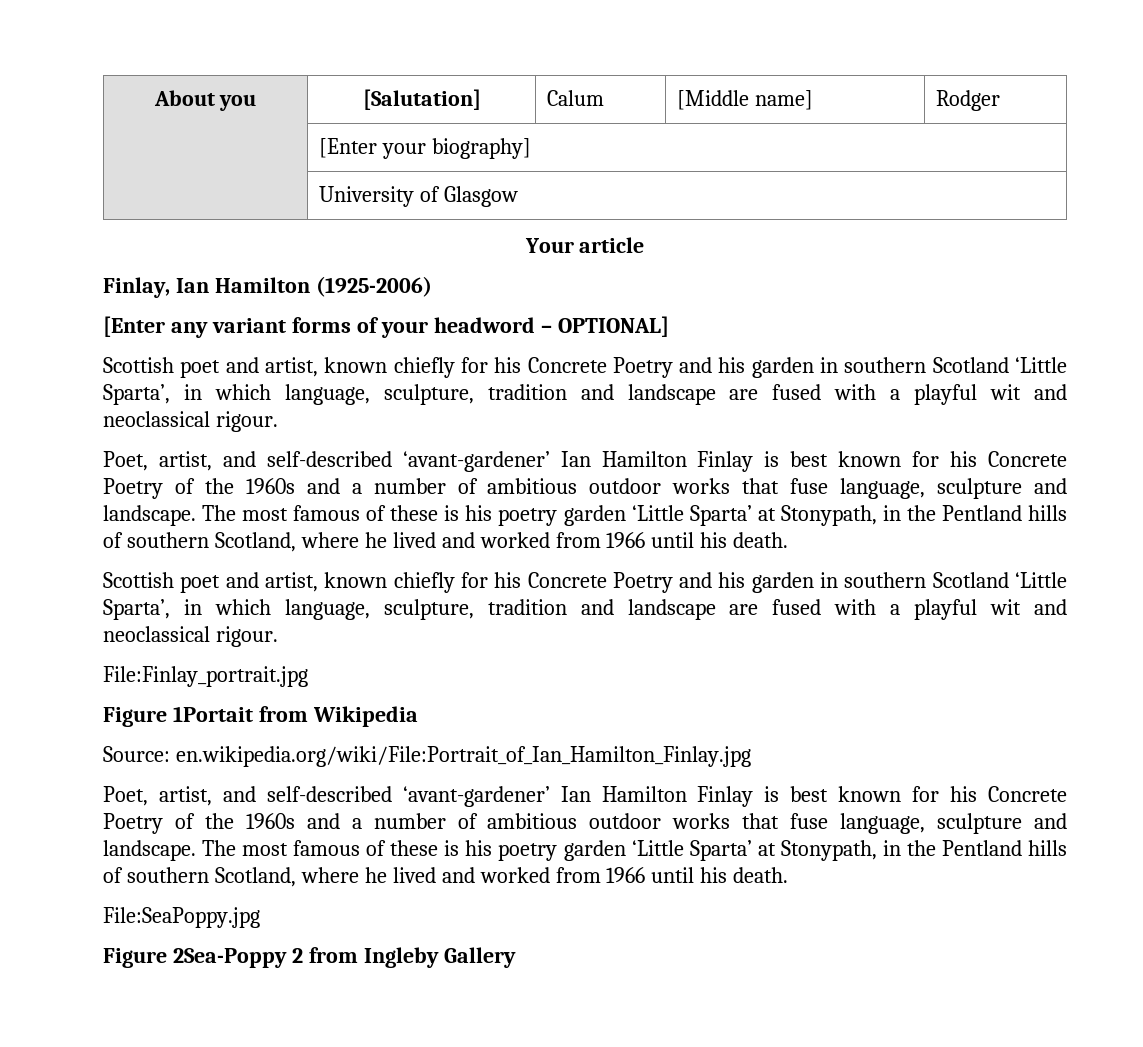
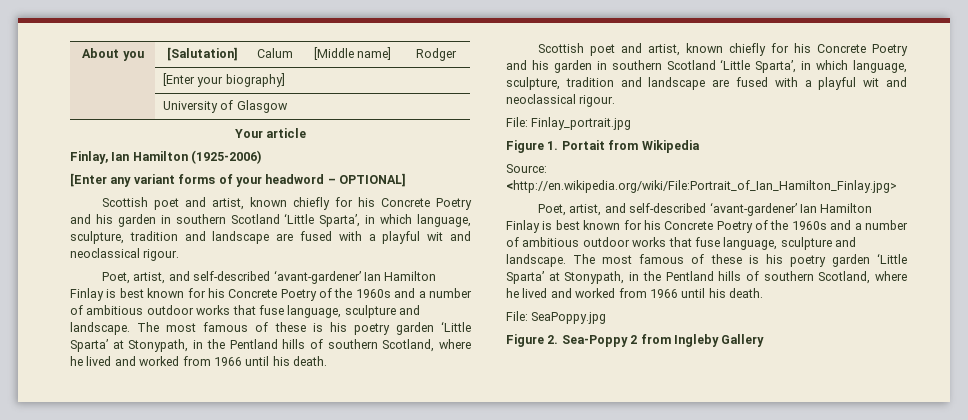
[103,666,308,687] [103,706,253,727] File:Finlay_portrait.jpg // Figure 1Portait -> [506,117,632,130] [506,140,605,153] File: Finlay_portrait.jpg // Figure 1. Portait
[175,746,751,767] en.wikipedia.org/wiki/File:Portrait_of_Ian_Hamilton_Finlay.jpg -> [506,180,897,193] <http://en.wikipedia.org/wiki/File:Portrait_of_Ian_Hamilton_Finlay.jpg>
[103,907,260,928] [103,948,287,968] File:SeaPoppy.jpg // Figure 2Sea-Poppy -> [506,311,607,324] [506,334,628,347] File: SeaPoppy.jpg // Figure 2. Sea-Poppy

